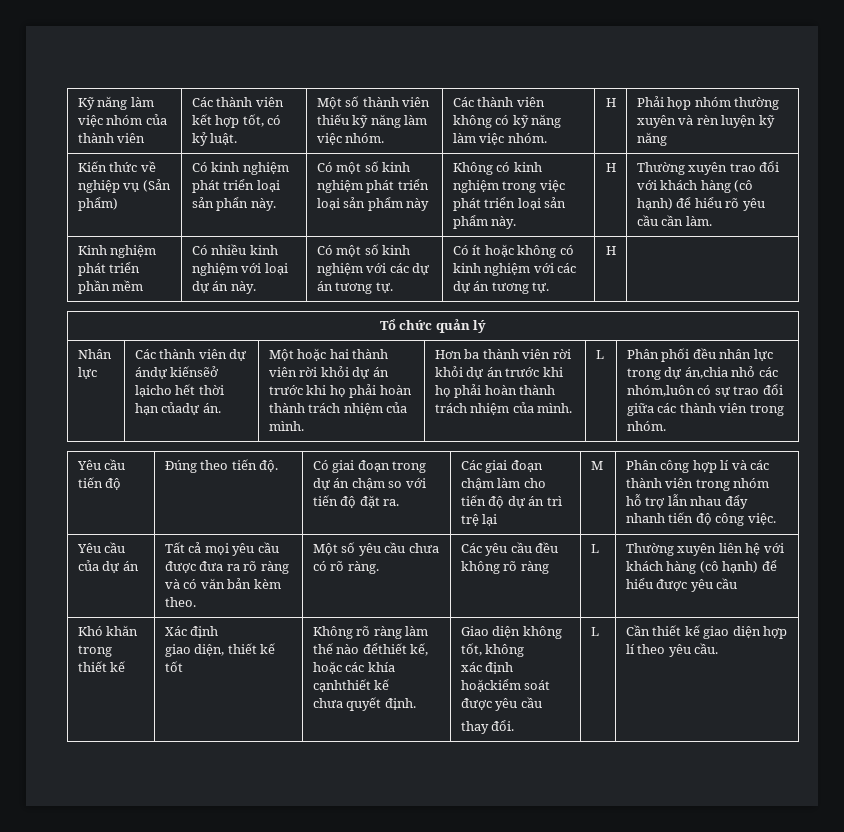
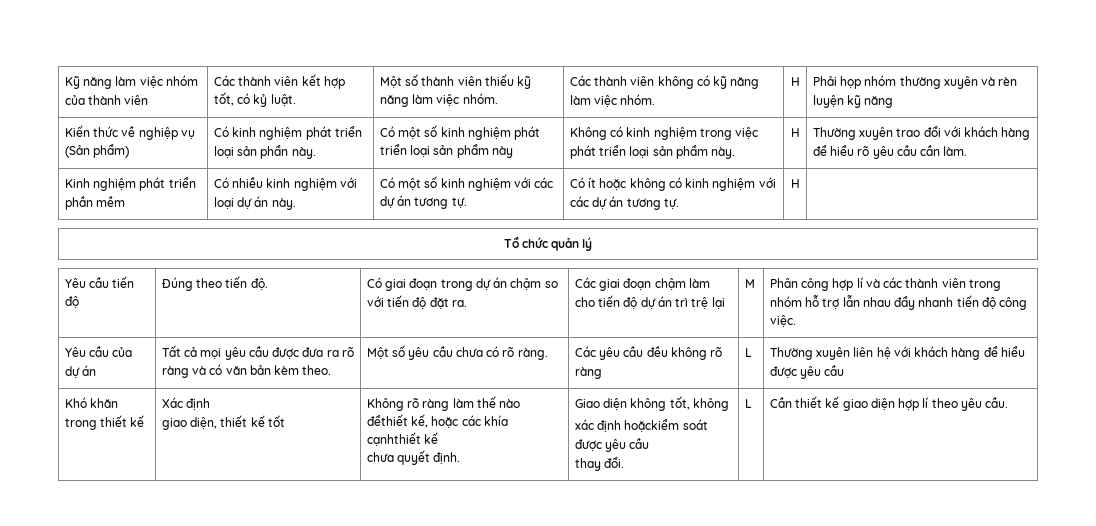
[734,180,754,192] [636,198,673,210] (cô hạnh) -> (1031, 133) none
[77,349,112,359] [77,367,97,379] [134,349,247,361] [134,366,220,379] [134,384,224,397] [134,402,221,415] [268,348,389,361] [268,366,389,379] [268,384,412,398] [268,402,408,415] [268,421,304,431] [434,349,571,359] [434,366,563,379] [434,384,556,398] [434,402,573,415] [595,350,604,359] [626,348,773,362] [626,366,778,380] [626,384,783,397] [626,403,784,416] [626,421,666,431] // Nhân lực | Các thành viên dự ándự kiếnsẽở lạicho hết thời hạn củadự án. | Một hoặc hai thành viên rời khỏi dự án trước khi họ phải hoàn thành trách nhiệm của mình. | Hơn ba thành viên rời khỏi dự án trước khi họ phải hoàn thành trách nhiệm của mình. | L | Phân phối đều nhân lực trong dự án,chia nhỏ các nhóm,luôn có sự trao đổi giữa các thành viên trong nhóm. -> (593, 244) none
[699,561,759,573] (cô hạnh) -> (981, 353) none

